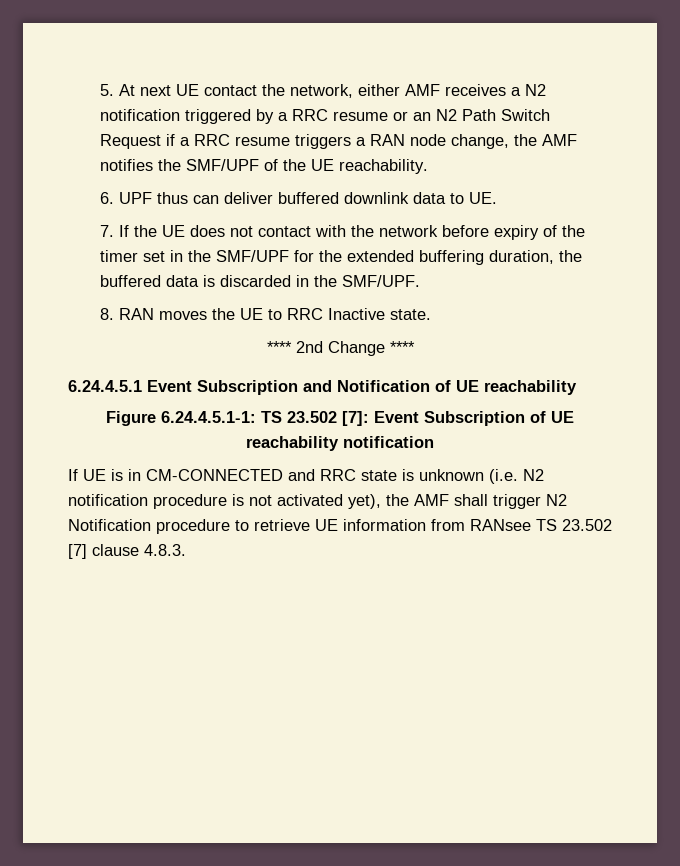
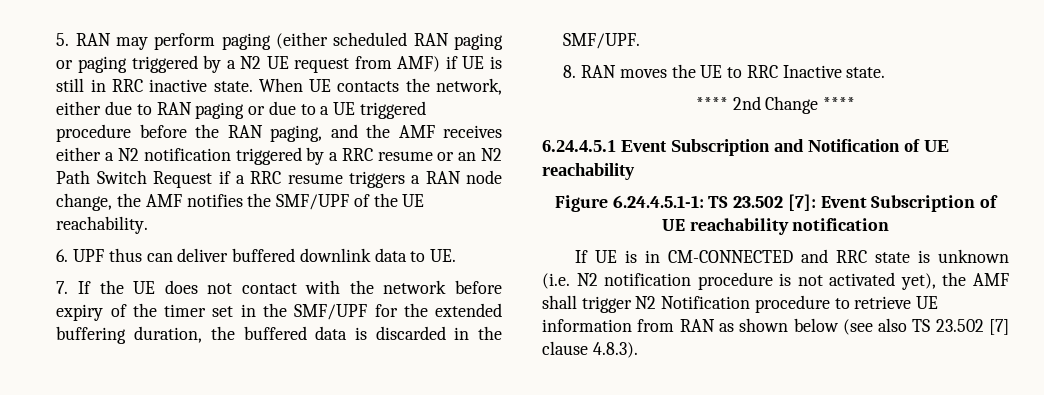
[118,84,400,98] At next UE contact the network, either -> [75,32,503,50] [56,55,502,73] [56,78,503,95] [56,101,426,119] [56,124,391,142] RAN may perform paging (either scheduled RAN paging or paging triggered by a N2 UE request from AMF) if UE is still in RRC inactive state. When UE contacts the network, either due to RAN paging or due to a UE triggered procedure before the RAN paging, and the
(506, 90) none -> [56,147,102,161] either
[470,519,531,531] RANsee -> [679,318,908,335] RAN as shown below (see also
[144,544,186,556] 4.8.3. -> [592,342,638,358] 4.8.3).

